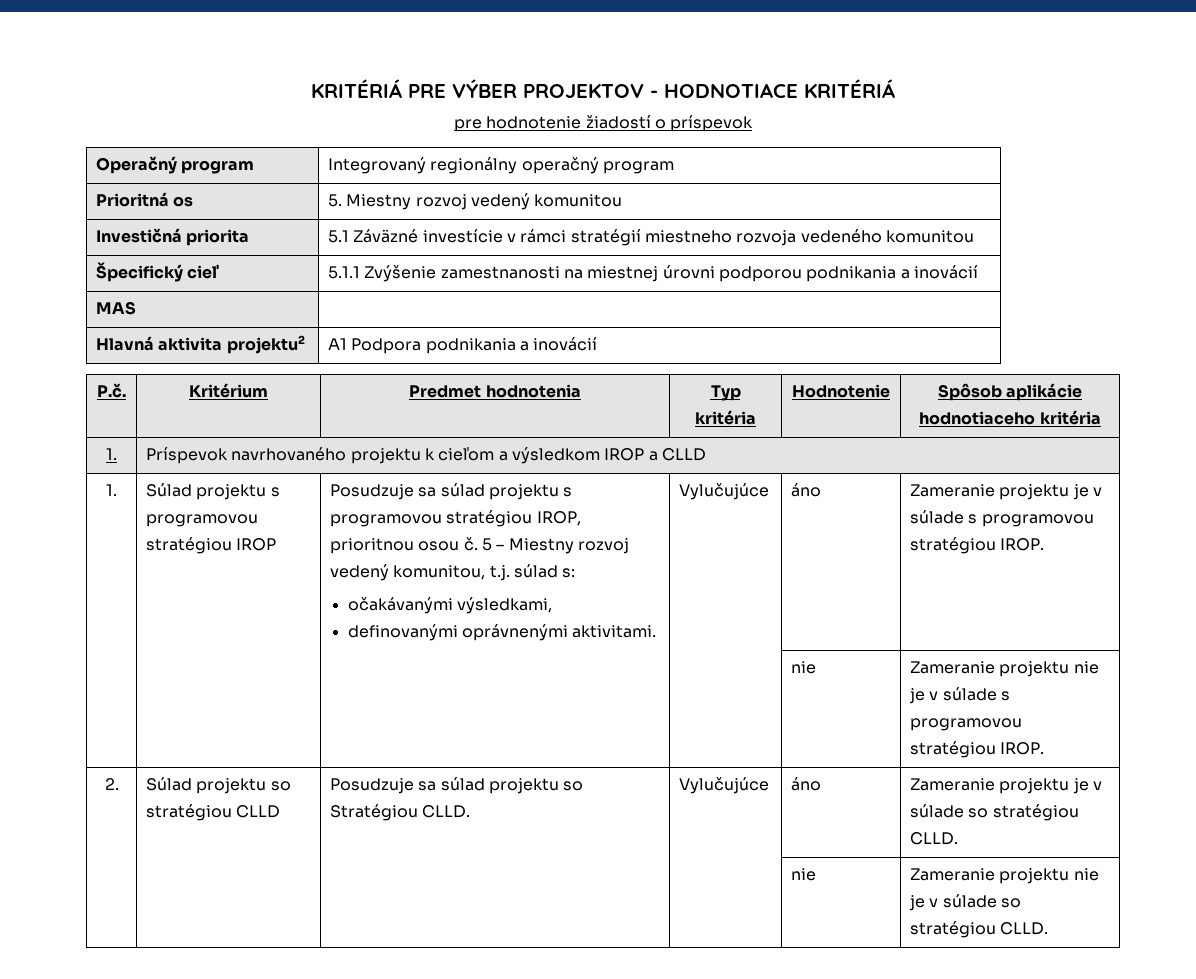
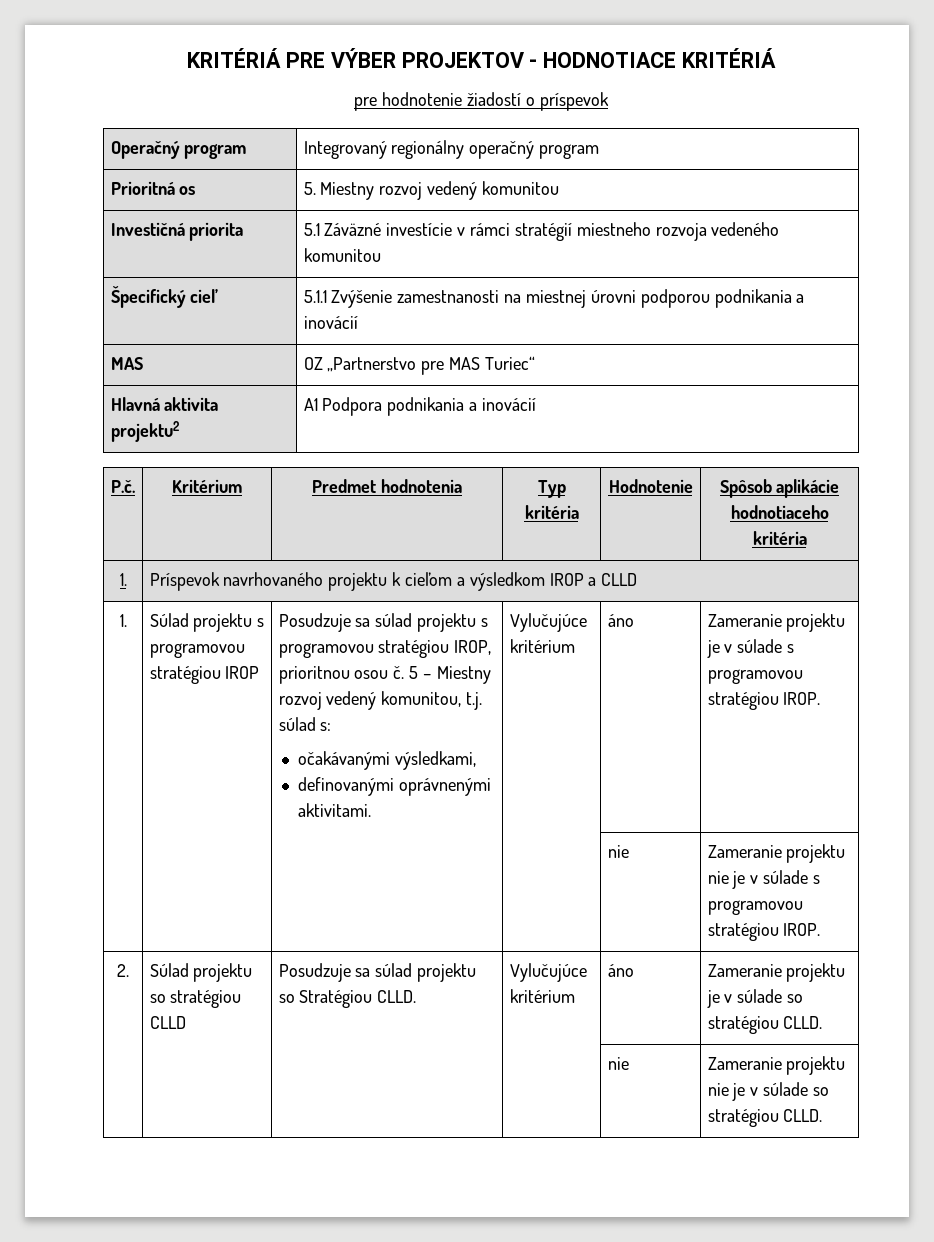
(137, 308) none -> [303,356,535,375] OZ „Partnerstvo pre MAS Turiec“
(770, 491) none -> [509,639,575,653] kritérium
(770, 785) none -> [509,989,575,1003] kritérium

